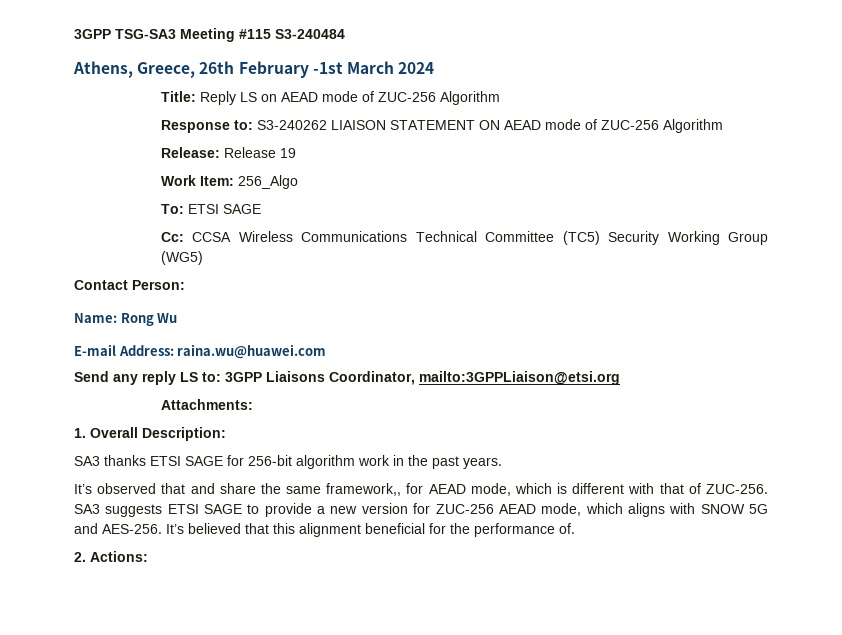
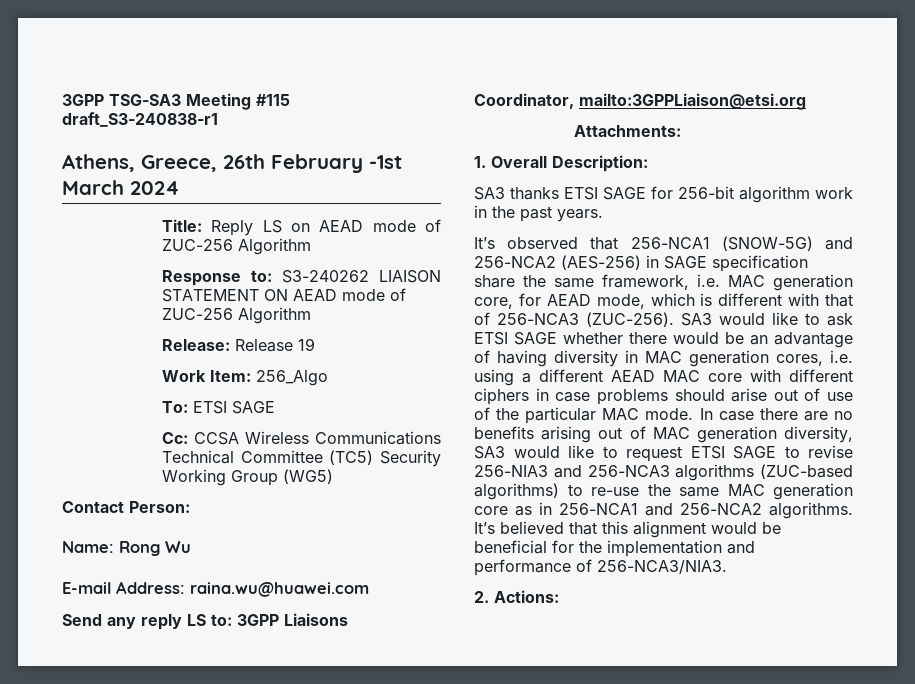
[275,29,345,39] S3-240484 -> [62,112,218,127] draft_S3-240838-r1
[190,483,402,496] and share the same framework,, -> [630,236,853,251] [474,255,808,272] [474,274,853,291] [474,297,513,309] 256-NCA1 (SNOW-5G) and 256-NCA2 (AES-256) in SAGE specification share the same framework, i.e. MAC generation core,
[705,484,768,494] [74,503,769,517] [74,523,162,534] ZUC-256. SA3 suggests ETSI SAGE to provide a new version for ZUC-256 AEAD mode, which aligns with SNOW 5G and AES-256. -> [497,312,853,327] [474,332,853,348] [474,350,853,367] [474,369,853,386] [474,388,853,405] [474,407,853,424] [474,426,853,443] [474,445,853,462] [474,464,853,481] [474,483,853,500] [474,502,853,519] 256-NCA3 (ZUC-256). SA3 would like to ask ETSI SAGE whether there would be an advantage of having diversity in MAC generation cores, i.e. using a different AEAD MAC core with different ciphers in case problems should arise out of use of the particular MAC mode. In case there are no benefits arising out of MAC generation diversity, SA3 would like to request ETSI SAGE to revise 256-NIA3 and 256-NCA3 algorithms (ZUC-based algorithms) to re-use the same MAC generation core as in 256-NCA1 and 256-NCA2 algorithms.
(361, 530) none -> [711,522,781,534] would be
[474,523,575,537] performance of. -> [607,540,755,557] [474,559,727,576] implementation and performance of 256-NCA3/NIA3.

